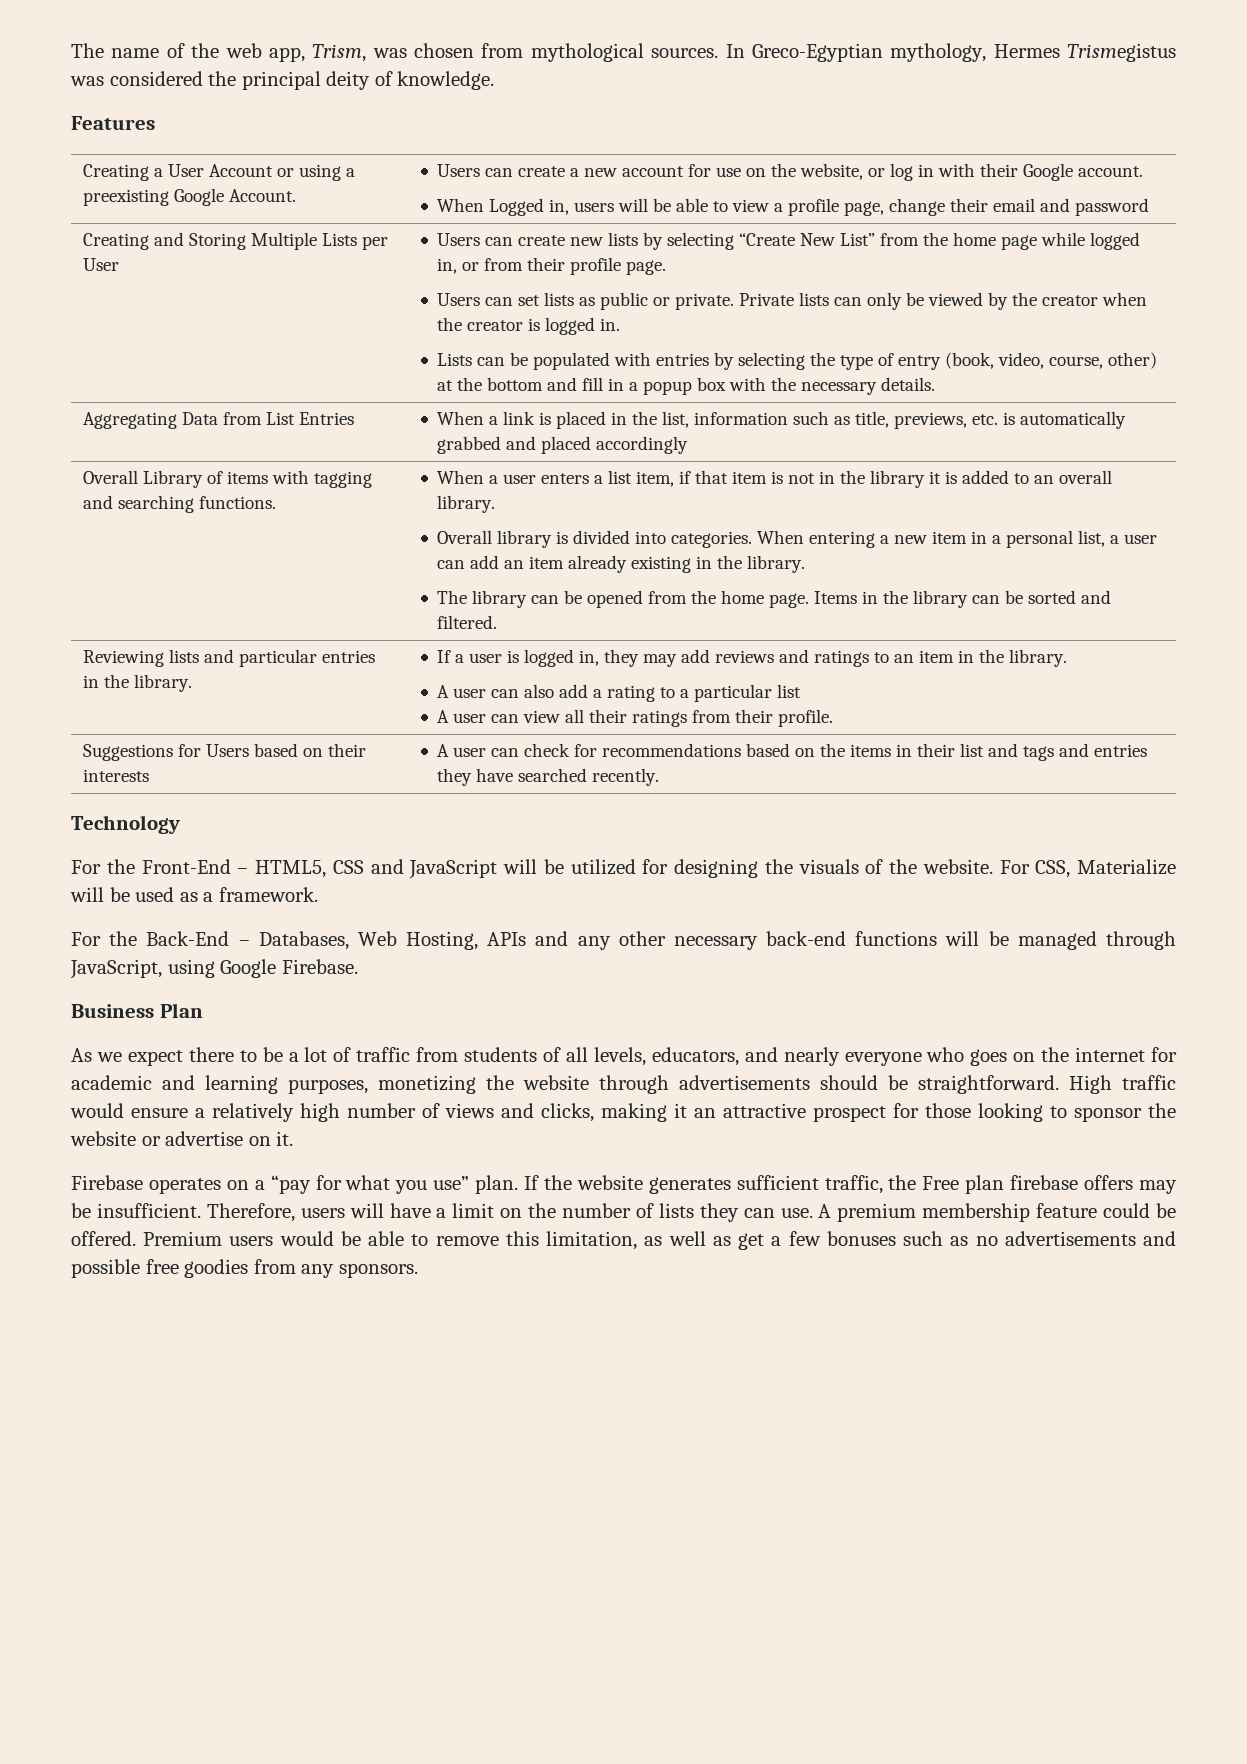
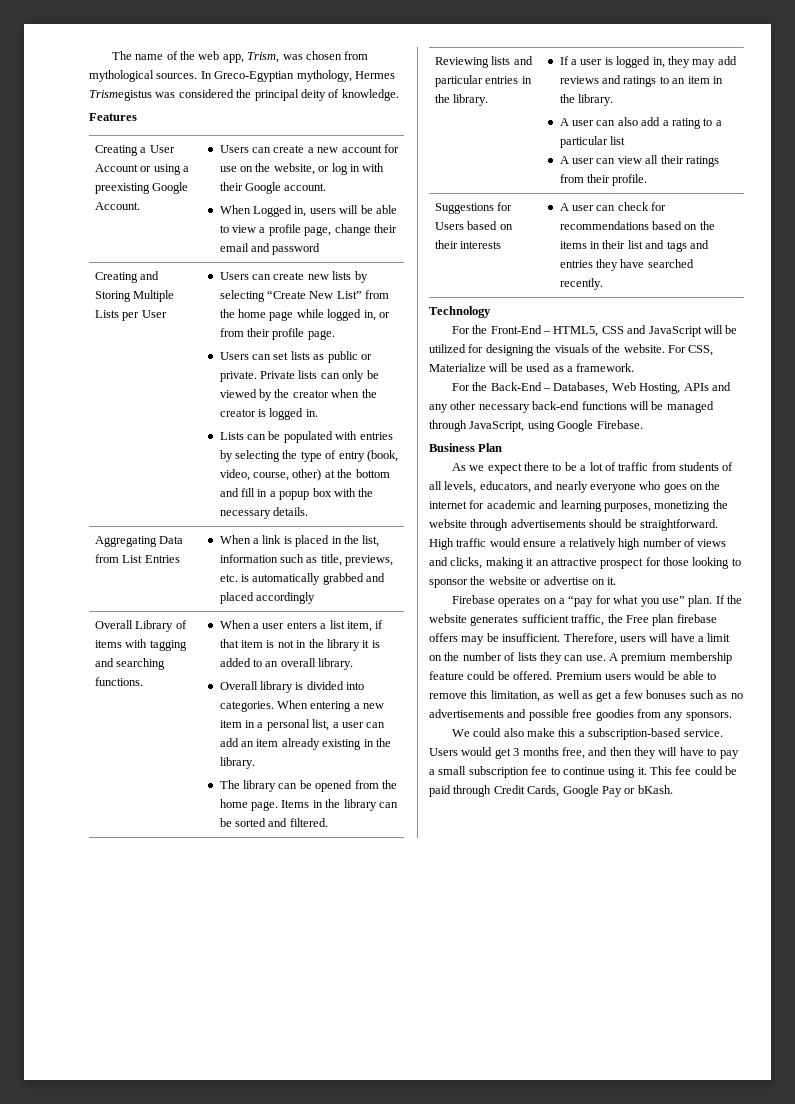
(418, 1270) none -> [451,728,723,740] [429,747,739,759] [429,766,738,778] [429,785,673,797] // We could also make this a subscription-based service. Users would get 3 months free, and then they will have to pay a small subscription fee to continue using it. This fee could be paid through Credit Cards, Google Pay or bKash.

